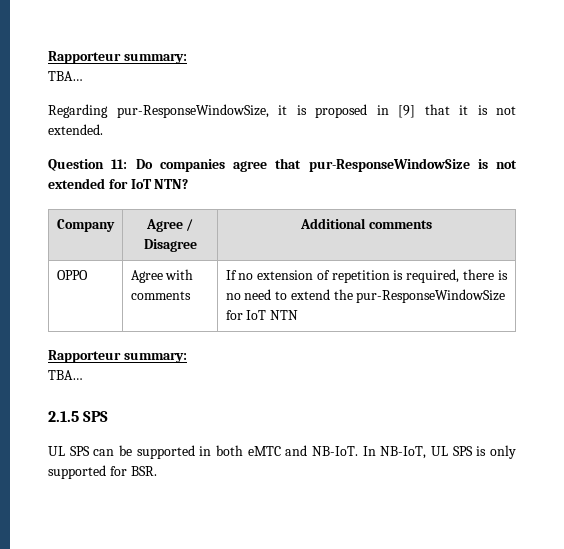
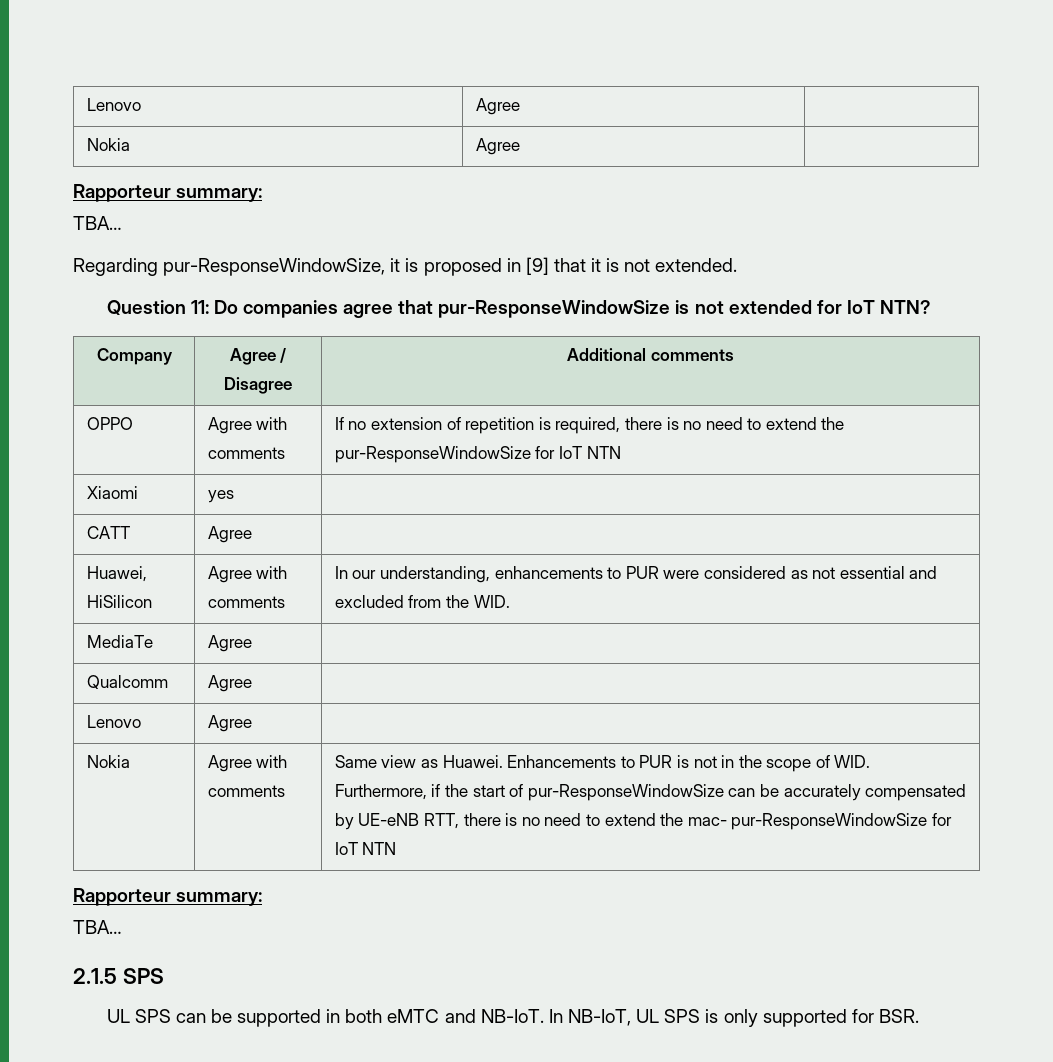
(48, 57) none -> [86,98,141,111] [475,98,520,115] [86,138,130,151] [475,138,520,155] Lenovo | Agree | // Nokia | Agree | //
(299, 315) none -> [86,486,138,499] [207,490,234,503] [86,526,130,539] [207,526,252,543] [86,566,147,582] [86,595,152,608] [207,566,288,583] [207,596,285,608] [334,566,938,583] [334,595,510,608] [86,635,153,648] [207,635,252,652] [86,675,168,689] [207,675,252,692] [86,715,141,728] [207,715,252,732] [86,755,130,768] [207,755,288,772] [207,785,285,797] [334,755,871,772] [334,784,967,801] [334,813,952,830] [334,842,397,855] // Xiaomi | yes | // CATT | Agree | // Huawei, HiSilicon | Agree with comments | In our understanding, enhancements to PUR were considered as not essential and excluded from the WID. // MediaTe | Agree | // Qualcomm | Agree | // Lenovo | Agree | // Nokia | Agree with comments | Same view as Huawei. Enhancements to PUR is not in the scope of WID. Furthermore, if the start of pur-ResponseWindowSize can be accurately compensated by UE-eNB RTT, there is no need to extend the mac- pur-ResponseWindowSize for IoT NTN

